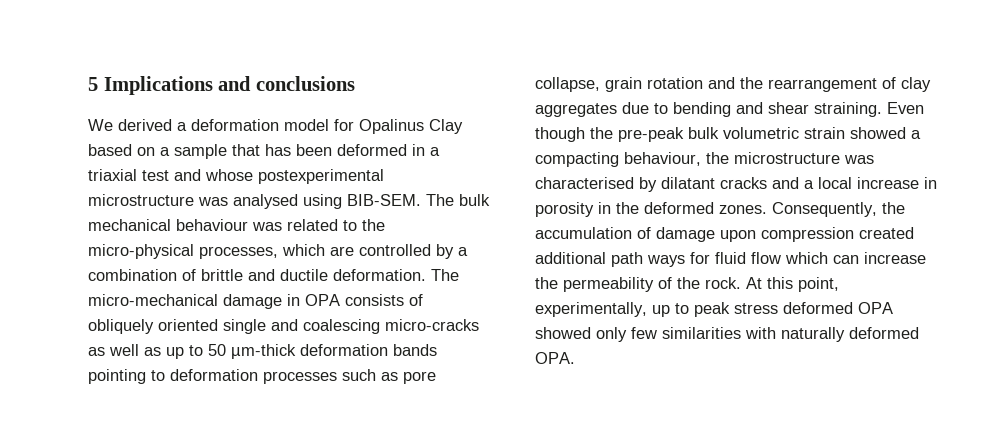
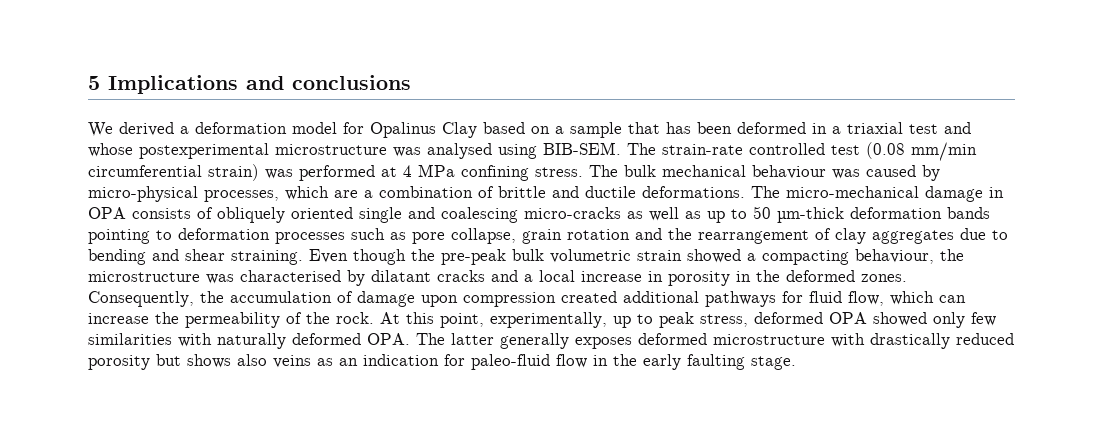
(454, 200) none -> [662,142,977,161] [88,164,618,181] strain-rate controlled test (0.08 mm/min circumferential strain) was performed at 4 MPa confining stress. The
[287,219,385,231] related to the -> [866,165,940,181] caused by
[359,244,454,259] controlled by -> (358, 194) none
[333,269,426,281] deformation. -> [642,186,745,198] deformations.
[611,252,685,267] path ways -> [705,291,776,307] pathways
[751,252,781,264] flow -> [848,291,884,306] flow,
[734,303,778,314] stress -> [700,314,748,327] stress,
(575, 358) none -> [416,333,1014,349] [88,354,796,370] The latter generally exposes deformed microstructure with drastically reduced porosity but shows also veins as an indication for paleo-fluid flow in the early faulting stage.

